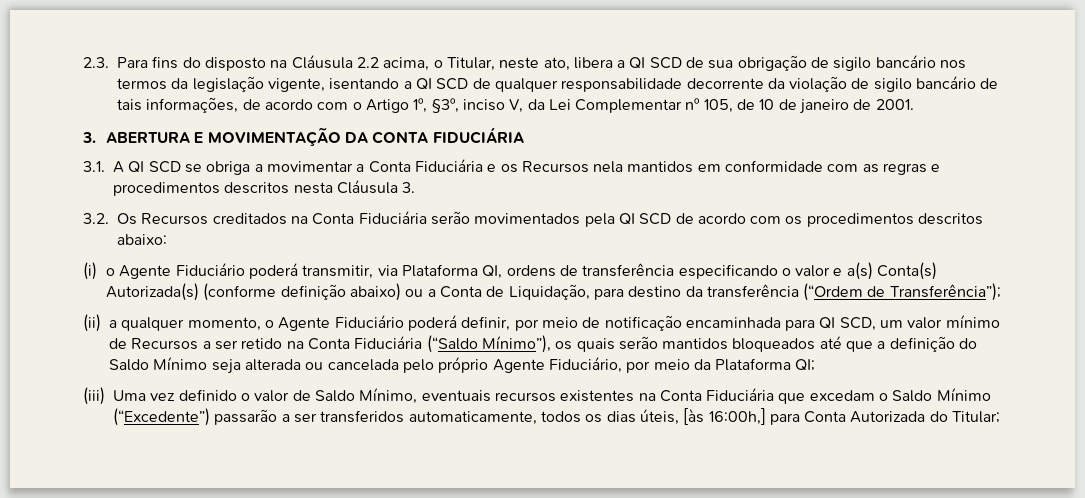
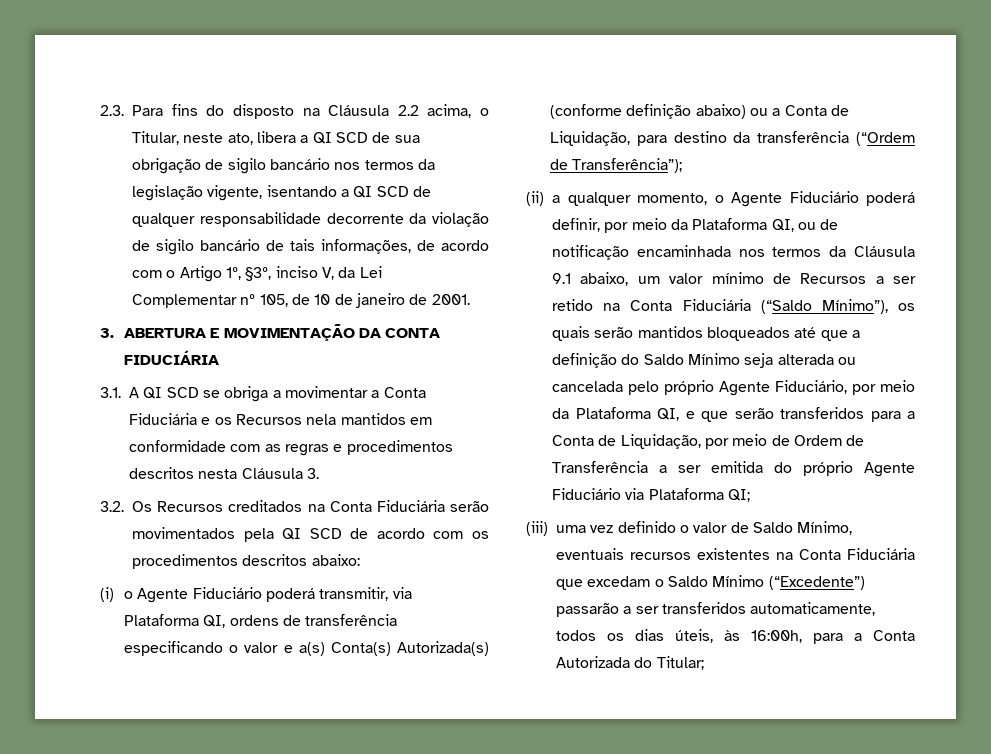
[582,315,876,331] de notificação encaminhada para QI SCD, -> [670,218,839,232] [552,245,915,260] [552,272,629,286] da Plataforma QI, ou de notificação encaminhada nos termos da Cláusula 9.1 abaixo,
(792, 364) none -> [657,407,915,422] [552,434,865,449] [552,461,915,477] [552,488,724,500] QI, e que serão transferidos para a Conta de Liquidação, por meio de Ordem de Transferência a ser emitida do próprio Agente Fiduciário via Plataforma
[113,390,146,401] Uma -> [556,525,586,533] uma
[683,408,800,425] [às 16:00h,] para -> [724,630,862,644] às 16:00h, para a

